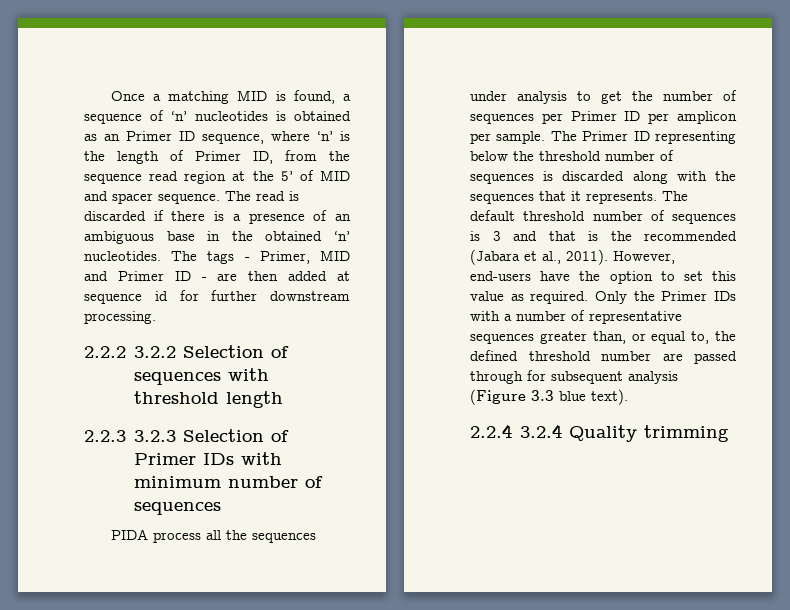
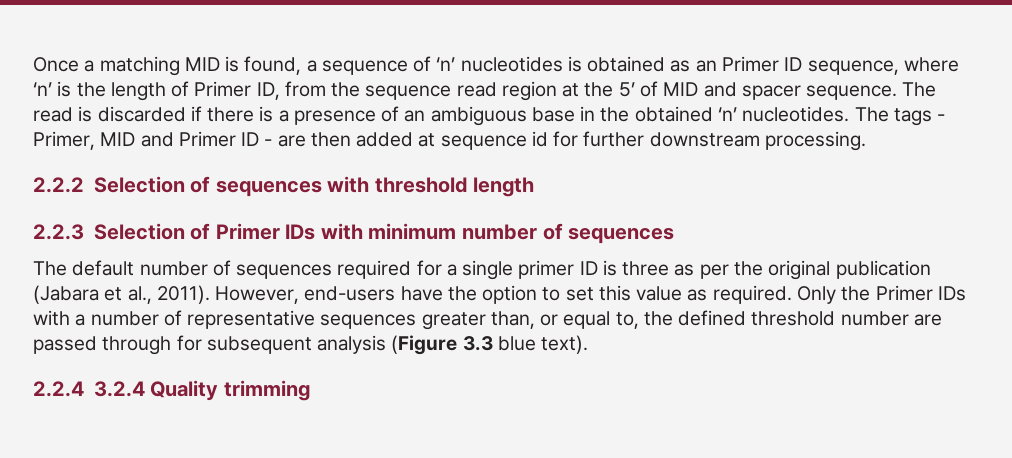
[133,346,176,358] 3.2.2 -> (84, 185) none
[133,430,176,442] 3.2.3 -> (84, 232) none
[110,529,316,543] [470,90,737,104] [470,111,737,124] [470,131,736,144] [470,150,674,161] [470,171,736,184] [470,191,688,204] [470,210,736,224] [470,231,737,241] PIDA process all the sequences under analysis to get the number of sequences per Primer ID per amplicon per sample. The Primer ID representing below the threshold number of sequences is discarded along with the sequences that it represents. The default threshold number of sequences is 3 and that is the recommended -> [33,260,931,280] The default number of sequences required for a single primer ID is three as per the original publication

